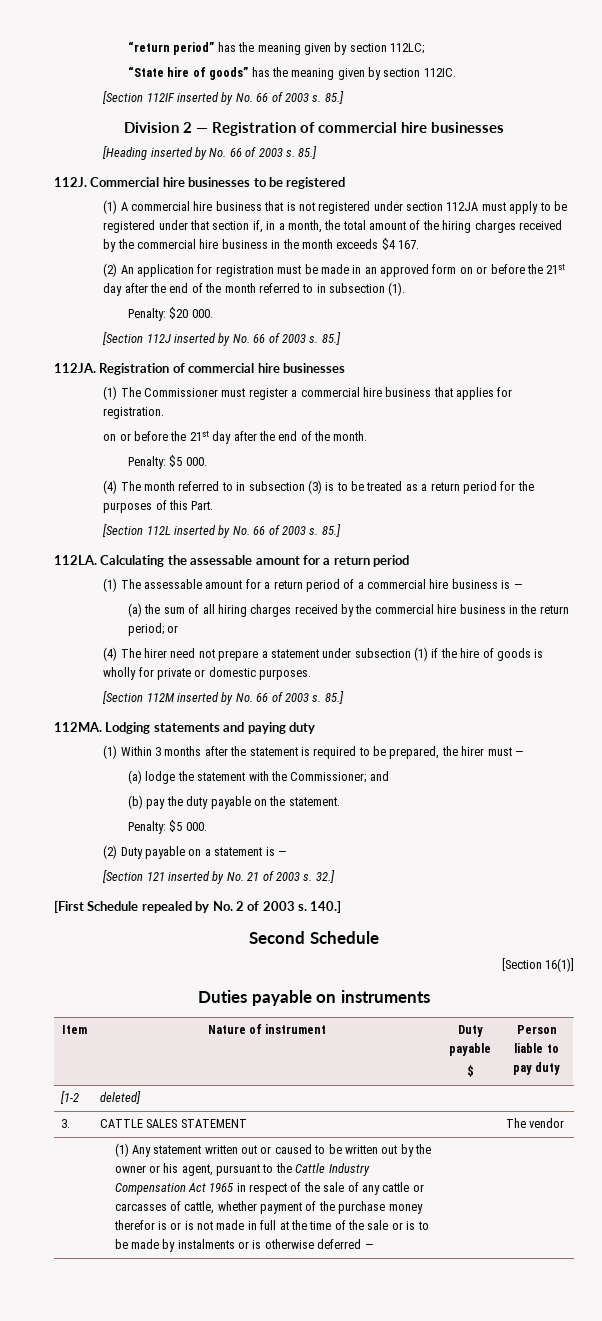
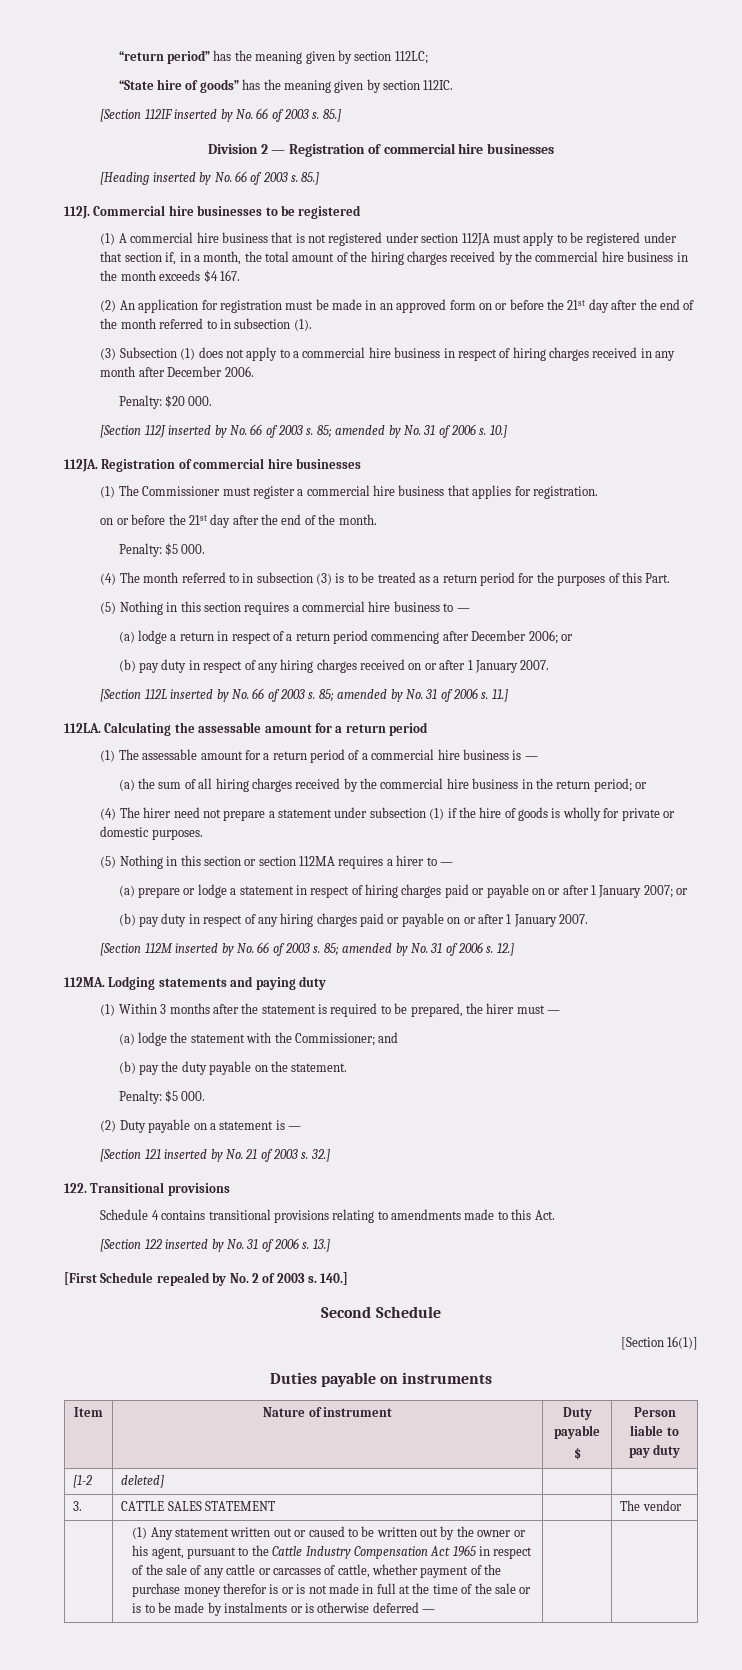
(406, 289) none -> [100,347,676,361] [100,366,254,377] // (3) Subsection (1) does not apply to a commercial hire business in respect of hiring charges received in any month after December 2006.
[321,332,341,345] 85.] -> [316,424,507,438] 85; amended by No. 31 of 2006 s. 10.]
(214, 505) none -> [100,601,470,615] [118,630,573,644] [118,659,550,673] // (5) Nothing in this section requires a commercial hire business to — // (a) lodge a return in respect of a return period commencing after December 2006; or // (b) pay duty in respect of any hiring charges received on or after 1 January 2007.
[321,524,341,537] 85.] -> [318,688,508,702] 85; amended by No. 31 of 2006 s. 11.]
(312, 674) none -> [100,855,453,869] [118,884,689,898] [118,913,589,927] // (5) Nothing in this section or section 112MA requires a hirer to — // (a) prepare or lodge a statement in respect of hiring charges paid or payable on or after 1 January 2007; or // (b) pay duty in respect of any hiring charges paid or payable on or after 1 January 2007.
[324,691,344,704] 85.] -> [323,942,514,956] 85; amended by No. 31 of 2006 s. 12.]
(335, 876) none -> [64,1182,230,1196] [100,1209,555,1223] [100,1238,330,1252] // 122. Transitional provisions // Schedule 4 contains transitional provisions relating to amendments made to this Act. // [Section 122 inserted by No. 31 of 2006 s. 13.]

